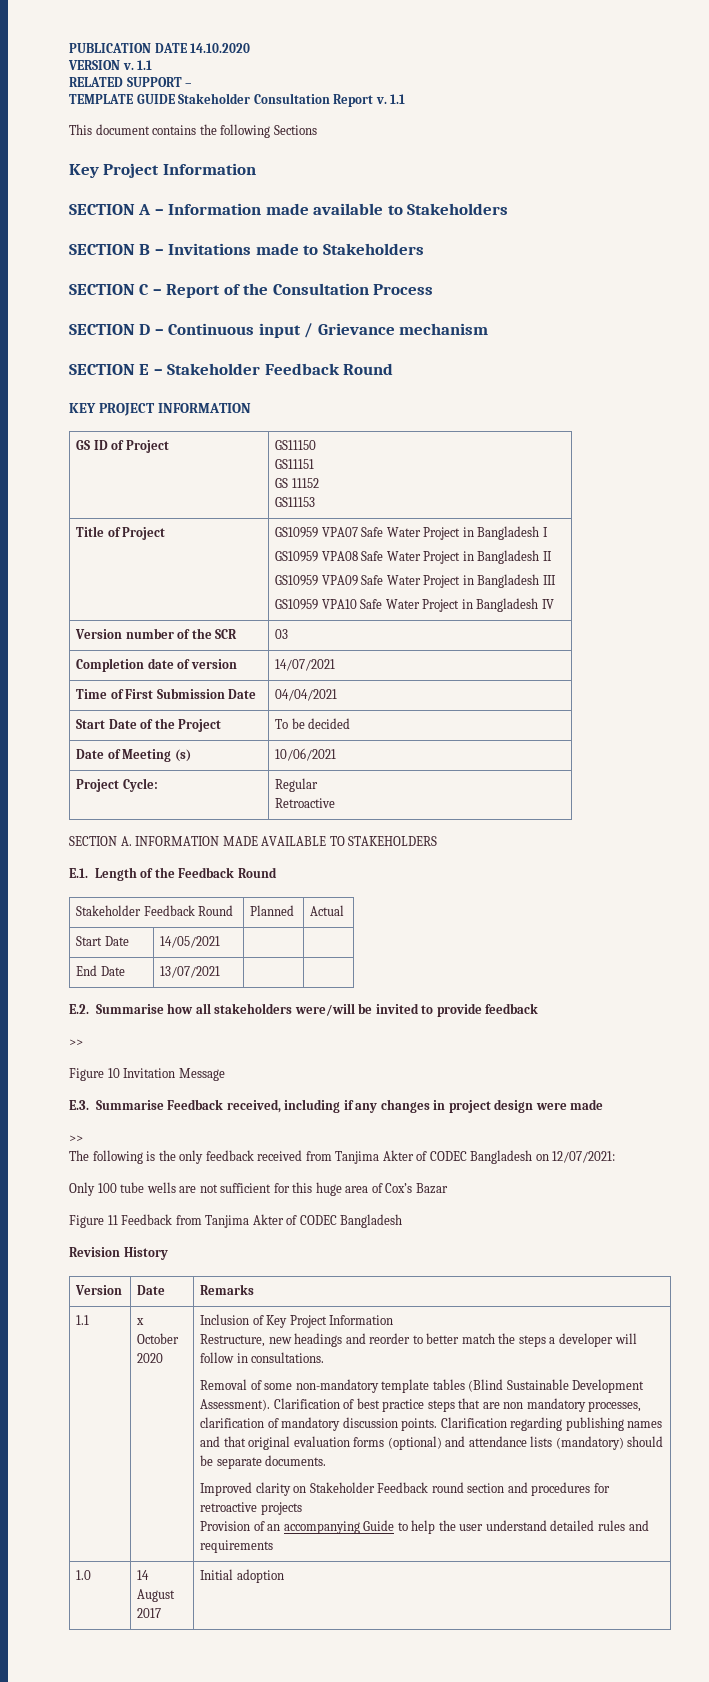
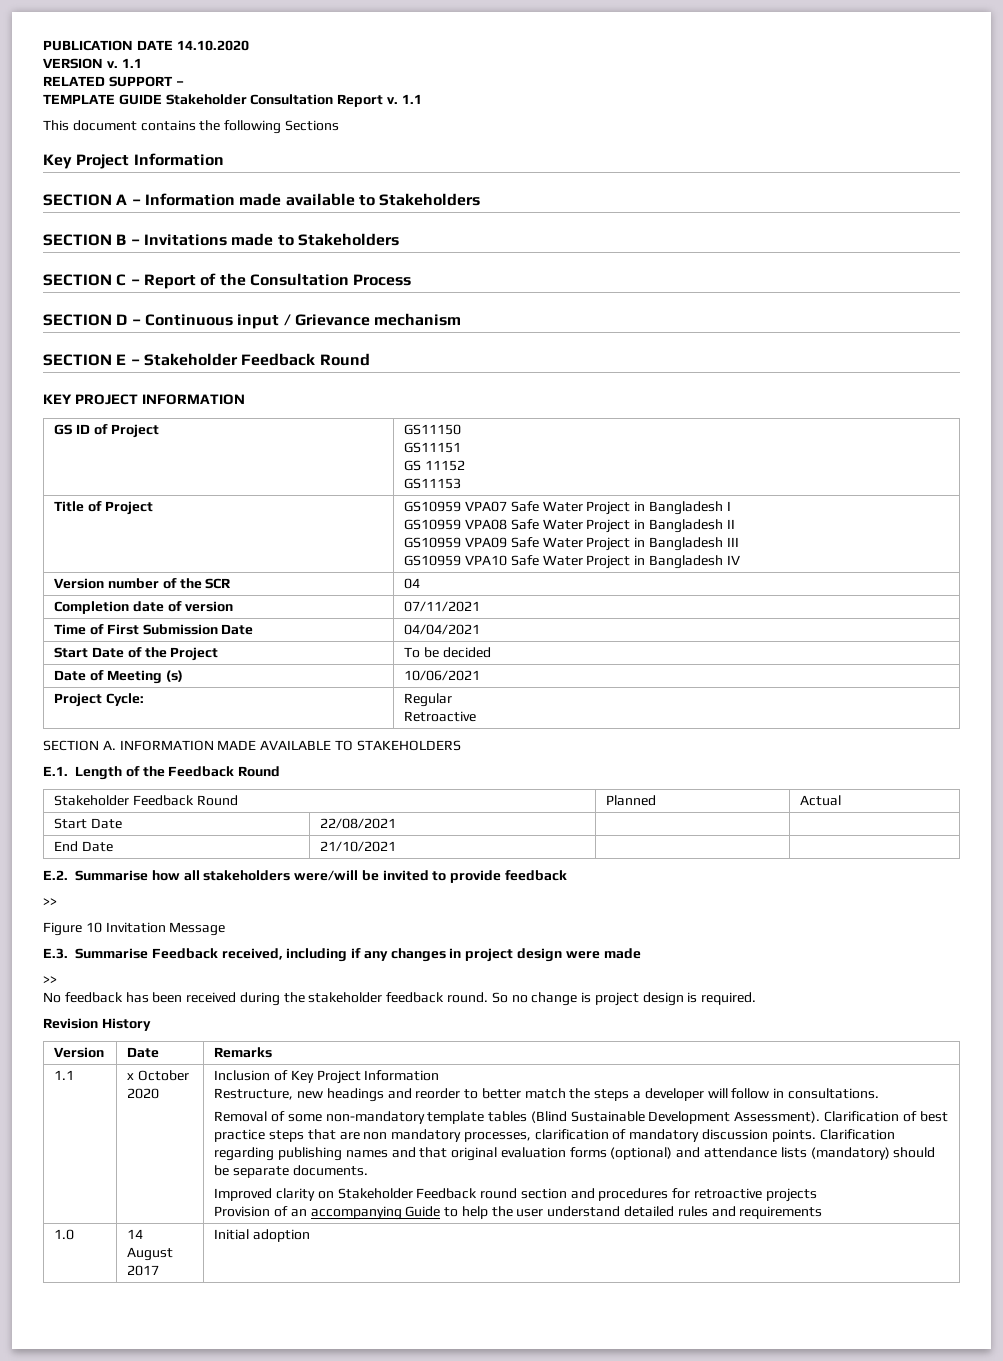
[275,629,289,639] 03 -> [404,578,421,589] 04
[275,659,336,671] 14/07/2021 -> [404,601,481,612] 07/11/2021
[160,936,221,948] 14/05/2021 -> [320,818,397,829] 22/08/2021
[160,966,221,978] 13/07/2021 -> [320,841,397,852] 21/10/2021
[69,1150,616,1164] [69,1182,448,1196] [69,1214,403,1228] The following is the only feedback received from Tanjima Akter of CODEC Bangladesh on 12/07/2021: // Only 100 tube wells are not sufficient for this huge area of Cox’s Bazar // Figure 11 Feedback from Tanjima Akter of CODEC Bangladesh -> [43,992,757,1006] No feedback has been received during the stakeholder feedback round. So no change is project design is required.

